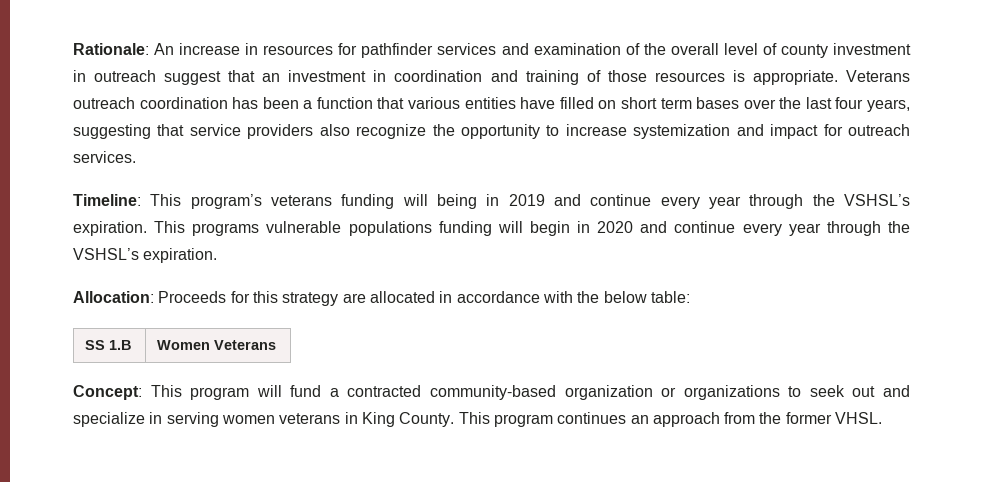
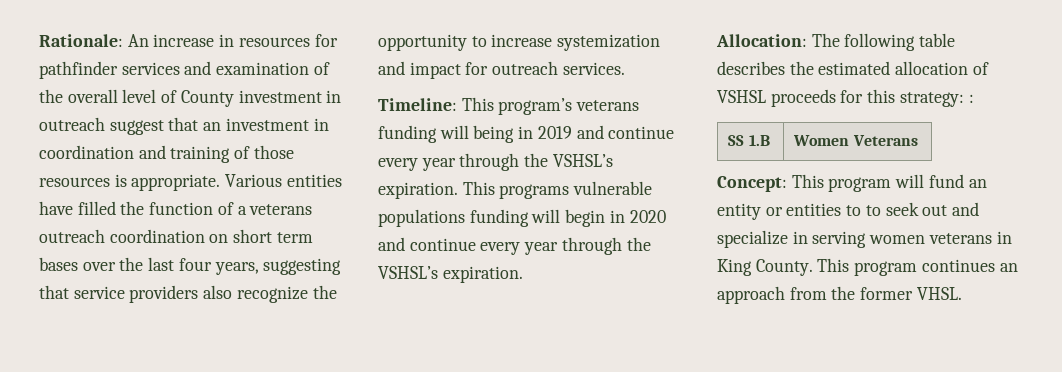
[780,44,828,58] county -> [180,90,234,107] County
[846,70,911,82] [73,97,594,109] Veterans outreach coordination has been a function that various entities have filled -> [225,174,342,187] [39,201,313,215] [39,229,205,243] Various entities have filled the function of a veterans outreach coordination
[158,291,690,306] Proceeds for this strategy are allocated in accordance with the below table: -> [811,33,956,51] [717,61,989,75] [717,89,974,107] The following table describes the estimated allocation of VSHSL proceeds for this strategy: :
[329,385,780,400] a contracted community-based organization or organizations -> [968,179,987,188] [717,203,862,220] an entity or entities to

